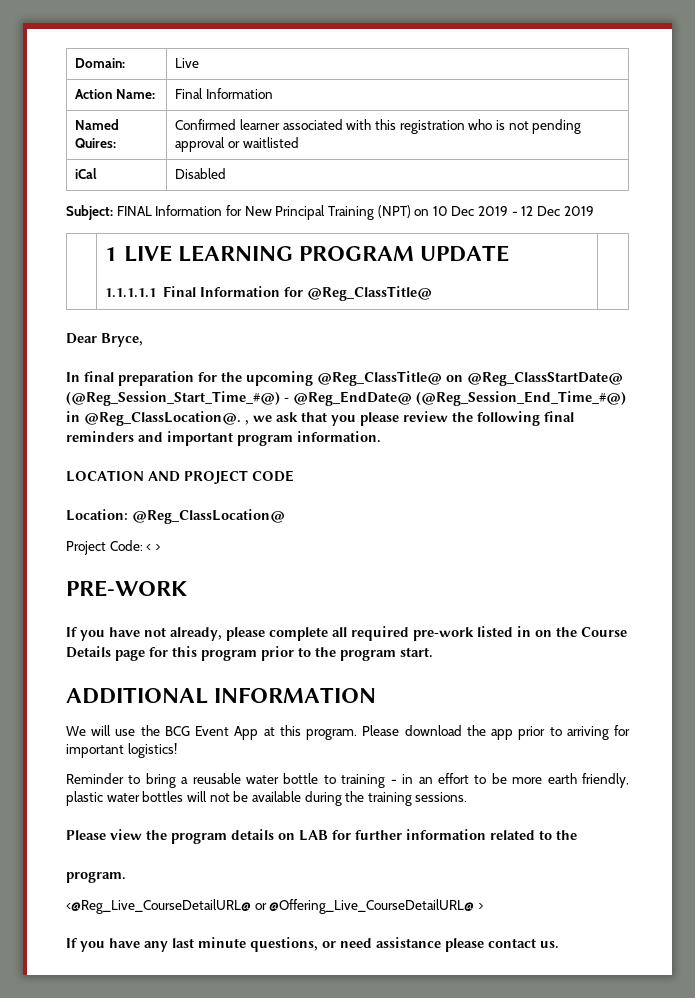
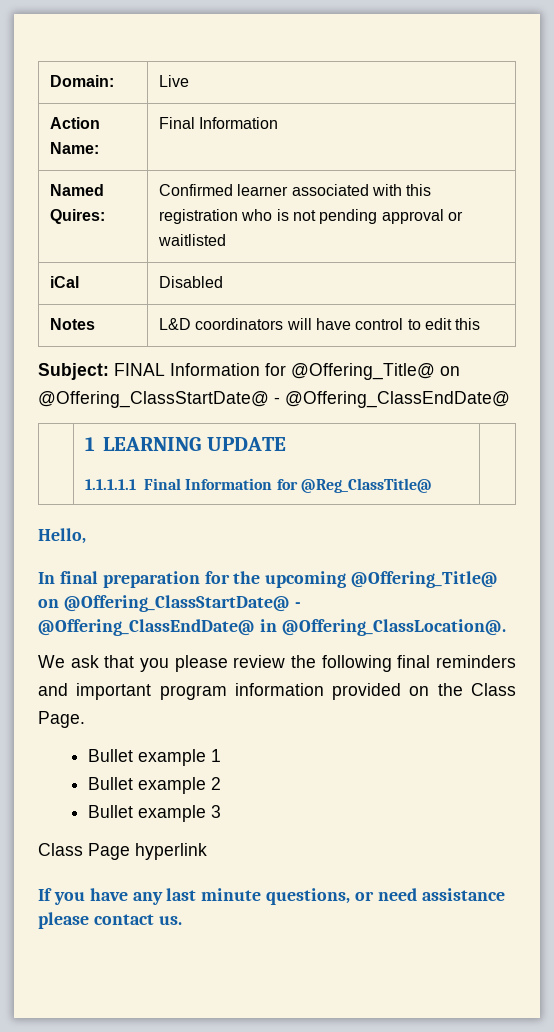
[66,205,594,220] [105,245,415,262] // Subject: FINAL Information for New Principal Training (NPT) on 10 Dec 2019 - 12 Dec 2019 // | 1 LIVE LEARNING PROGRAM -> [50,318,96,330] [159,318,481,330] [38,363,460,380] [38,391,510,408] [85,437,202,451] // Notes | L&D coordinators will have control to edit this // Subject: FINAL Information for @Offering_Title@ on @Offering_ClassStartDate@ - @Offering_ClassEndDate@ // | 1 LEARNING
[66,333,143,347] Dear Bryce, -> [38,528,86,544] Hello,
[317,371,623,386] [66,391,626,406] [66,411,272,426] @Reg_ClassTitle@ on @Reg_ClassStartDate@ (@Reg_Session_Start_Time_#@) - @Reg_EndDate@ (@Reg_Session_End_Time_#@) in @Reg_ClassLocation@. , we -> [351,571,499,588] [38,595,301,612] [38,619,506,636] [38,655,65,668] @Offering_Title@ on @Offering_ClassStartDate@ - @Offering_ClassEndDate@ in @Offering_ClassLocation@. // We
[297,431,381,443] [66,470,294,484] [66,509,285,524] [66,540,160,555] [66,580,187,597] [66,626,627,641] [66,646,433,661] [66,687,377,704] [66,725,630,740] [66,743,177,758] [66,773,630,788] [66,791,468,806] [66,829,577,844] [66,872,126,883] [66,899,483,914] information. // LOCATION AND PROJECT CODE // Location: @Reg_ClassLocation@ // Project Code: < > // PRE-WORK // If you have not already, please complete all required pre-work listed in on the Course Details page for this program prior to the program start. // ADDITIONAL INFORMATION // We will use the BCG Event App at this program. Please download the app prior to arriving for important logistics! // Reminder to bring a reusable water bottle to training - in an effort to be more earth friendly, plastic water bottles will not be available during the training sessions. // Please view the program details on LAB for further information related to the // program. // <@Reg_Live_CourseDetailURL@ or @Offering_Live_CourseDetailURL@ > -> [234,683,516,700] [38,711,85,728] [88,749,222,766] [88,777,222,794] [88,805,222,822] [38,843,207,860] information provided on the Class Page. // Bullet example 1 // Bullet example 2 // Bullet example 3 // Class Page hyperlink

